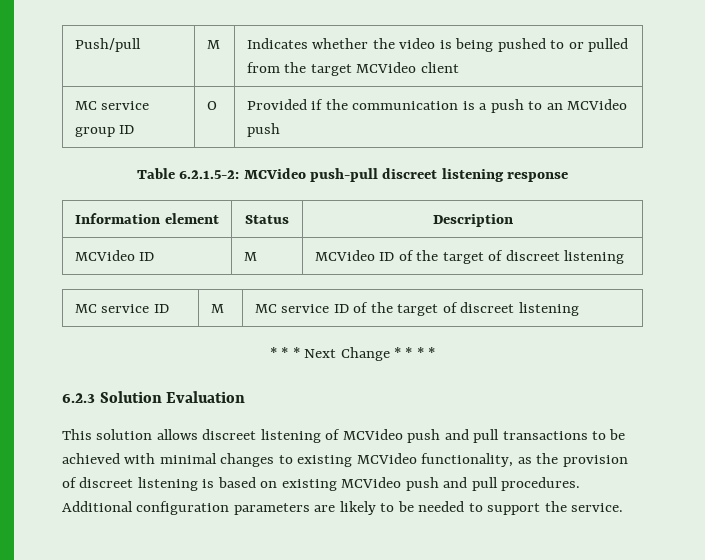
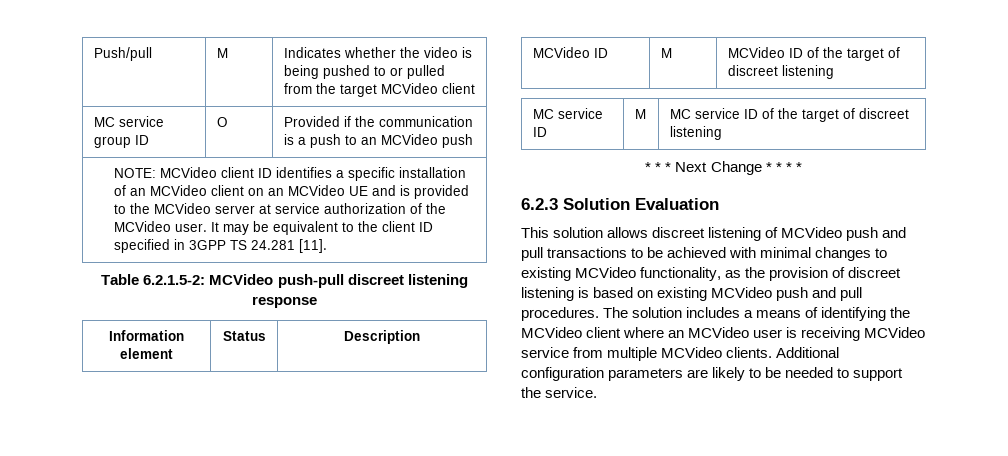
(280, 130) none -> [113,167,466,181] [113,185,469,199] [113,203,446,214] [113,221,433,235] [113,239,327,253] // NOTE: MCVideo client ID identifies a specific installation of an MCVideo client on an MCVideo UE and is provided to the MCVideo server at service authorization of the MCVideo user. It may be equivalent to the client ID specified in 3GPP TS 24.281 [11].
(581, 484) none -> [603,307,911,321] [521,327,926,341] [521,347,773,361] The solution includes a means of identifying the MCVideo client where an MCVideo user is receiving MCVideo service from multiple MCVideo clients.

